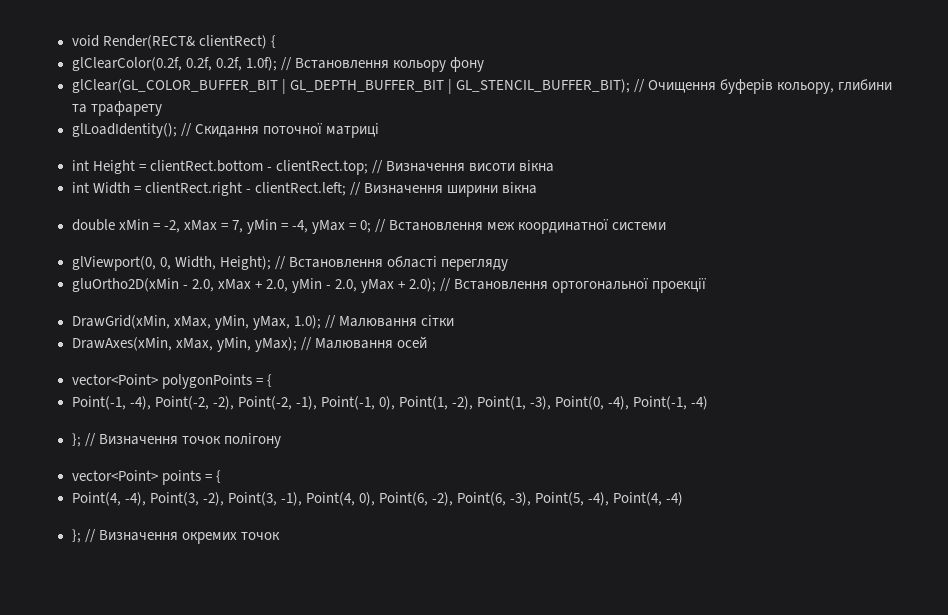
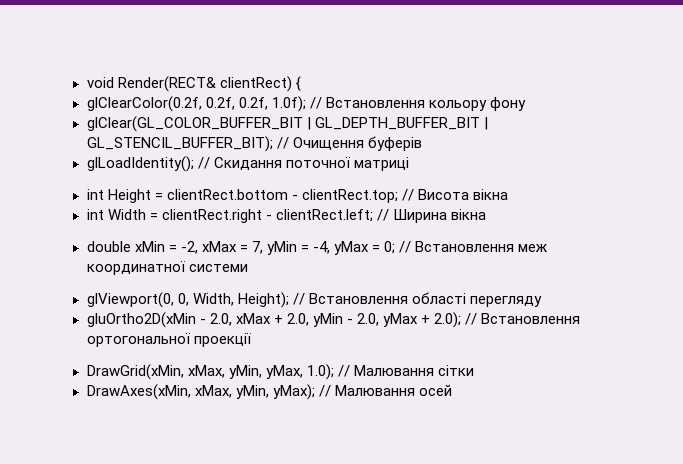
[776,79,892,94] [71,101,162,116] кольору, глибини та трафарету -> (422, 143) none
[385,161,515,172] Визначення висоти -> [417,189,469,200] Висота
[363,183,498,197] Визначення ширини -> [392,209,447,223] Ширина
[71,374,272,389] [71,396,709,410] [71,433,281,448] [71,470,221,485] [71,492,684,506] [71,529,280,544] // vector<Point> polygonPoints = { // Point(-1, -4), Point(-2, -2), Point(-2, -1), Point(-1, 0), Point(1, -2), Point(1, -3), Point(0, -4), Point(-1, -4) // }; // Визначення точок полігону // vector<Point> points = { // Point(4, -4), Point(3, -2), Point(3, -1), Point(4, 0), Point(6, -2), Point(6, -3), Point(5, -4), Point(4, -4) // }; // Визначення окремих точок -> (452, 390) none

